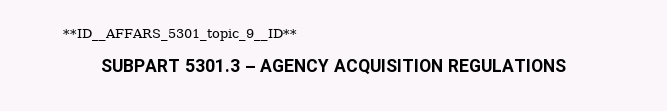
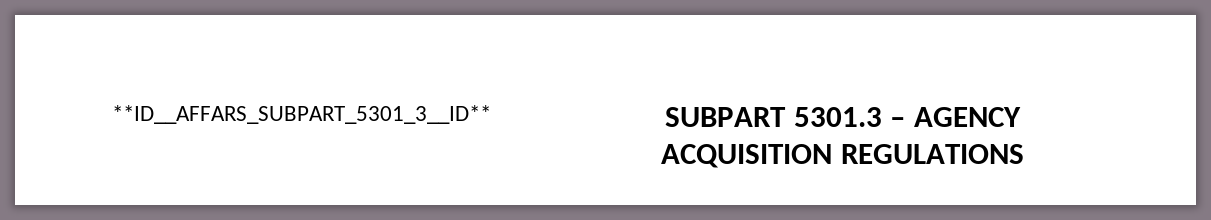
[63,29,297,41] **ID__AFFARS_5301_topic_9__ID** -> [112,105,491,124] **ID__AFFARS_SUBPART_5301_3__ID**

